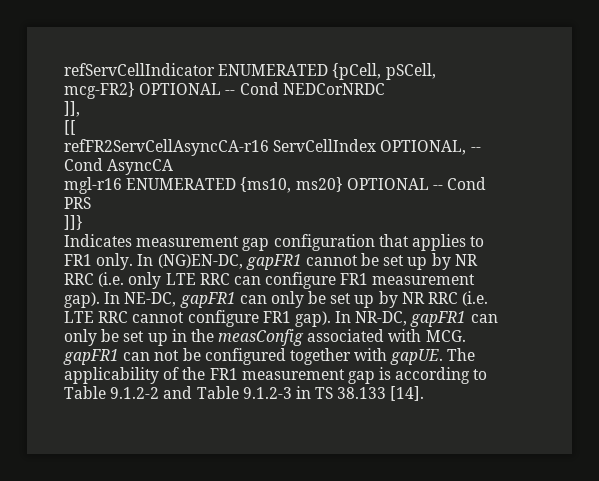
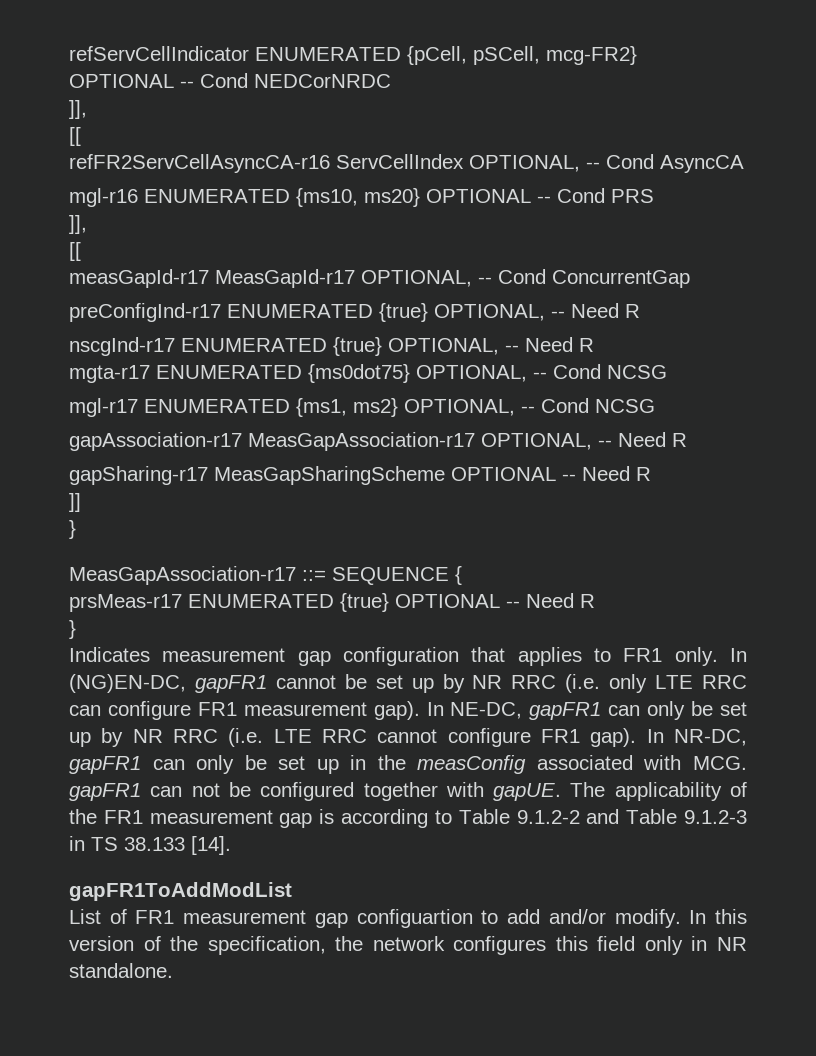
[64,215,83,230] ]]} -> [69,215,87,234] [69,242,81,261] [69,269,690,288] [69,303,640,322] [69,337,594,356] [69,364,667,383] [69,398,655,417] [69,432,687,451] [69,466,651,485] [69,493,81,512] [69,520,76,539] [69,566,462,585] [69,593,595,612] [69,620,76,639] ]], // [[ // measGapId-r17 MeasGapId-r17 OPTIONAL, -- Cond ConcurrentGap // preConfigInd-r17 ENUMERATED {true} OPTIONAL, -- Need R // nscgInd-r17 ENUMERATED {true} OPTIONAL, -- Need R // mgta-r17 ENUMERATED {ms0dot75} OPTIONAL, -- Cond NCSG // mgl-r17 ENUMERATED {ms1, ms2} OPTIONAL, -- Cond NCSG // gapAssociation-r17 MeasGapAssociation-r17 OPTIONAL, -- Need R // gapSharing-r17 MeasGapSharingScheme OPTIONAL -- Need R // ]] // } // MeasGapAssociation-r17 ::= SEQUENCE { // prsMeas-r17 ENUMERATED {true} OPTIONAL -- Need R // }
(425, 393) none -> [69,882,292,901] [69,909,748,928] [69,936,747,955] [69,963,173,978] // gapFR1ToAddModList // List of FR1 measurement gap configuartion to add and/or modify. In this version of the specification, the network configures this field only in NR standalone.

